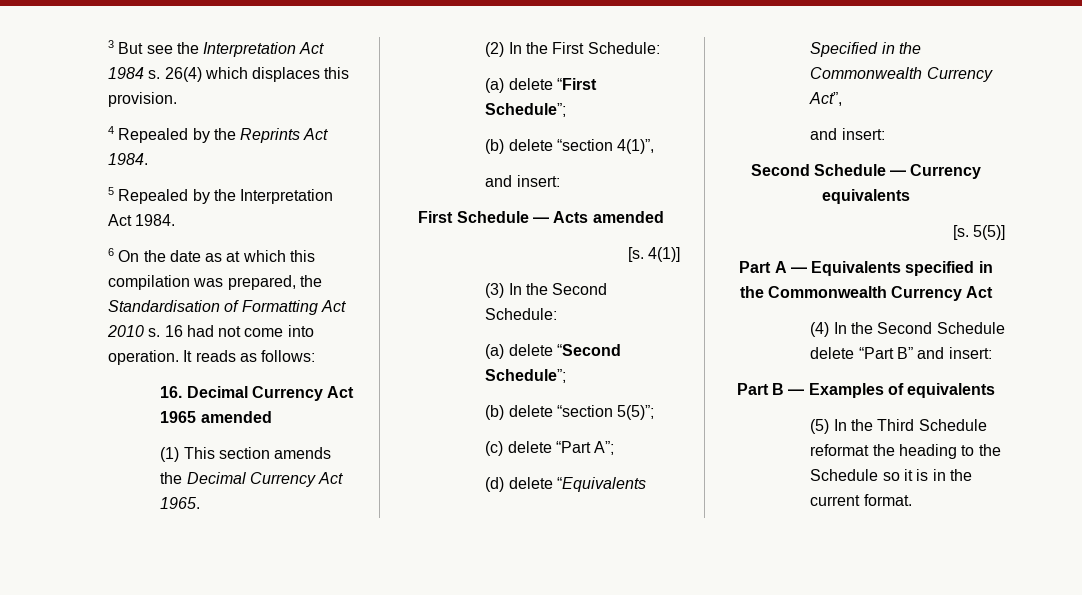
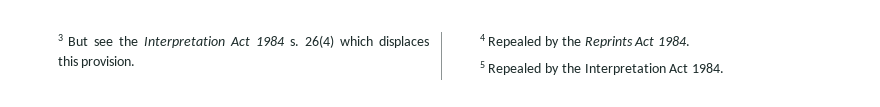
[107,248,316,262] [107,275,322,290] [107,300,346,315] [106,325,314,337] [107,350,316,365] [160,386,355,401] [160,411,272,423] [160,447,332,462] [160,472,344,487] [160,497,201,509] [485,42,660,57] [485,78,598,93] [485,103,567,117] [485,139,655,154] [485,175,560,187] [418,211,664,223] [627,247,680,262] [485,283,608,298] [485,308,558,320] [485,344,622,359] [485,369,567,383] [485,405,655,420] [485,441,615,456] [485,477,647,492] [810,42,922,57] [810,67,993,82] [809,92,843,106] [810,128,885,140] [750,164,982,179] [822,189,910,204] [952,225,1005,240] [739,261,993,276] [739,286,994,301] [810,322,1005,337] [810,347,992,359] [736,383,996,398] [810,419,987,434] [810,444,1001,459] [810,469,972,481] [810,494,912,506] // 6 On the date as at which this compilation was prepared, the Standardisation of Formatting Act 2010 s. 16 had not come into operation. It reads as follows: // 16. Decimal Currency Act 1965 amended // (1) This section amends the Decimal Currency Act 1965. // (2) In the First Schedule: // (a) delete “First Schedule”; // (b) delete “section 4(1)”, // and insert: // First Schedule — Acts amended // [s. 4(1)] // (3) In the Second Schedule: // (a) delete “Second Schedule”; // (b) delete “section 5(5)”; // (c) delete “Part A”; // (d) delete “Equivalents Specified in the Commonwealth Currency Act”, // and insert: // Second Schedule — Currency equivalents // [s. 5(5)] // Part A — Equivalents specified in the Commonwealth Currency Act // (4) In the Second Schedule delete “Part B” and insert: // Part B — Examples of equivalents // (5) In the Third Schedule reformat the heading to the Schedule so it is in the current format. -> (725, 68) none

